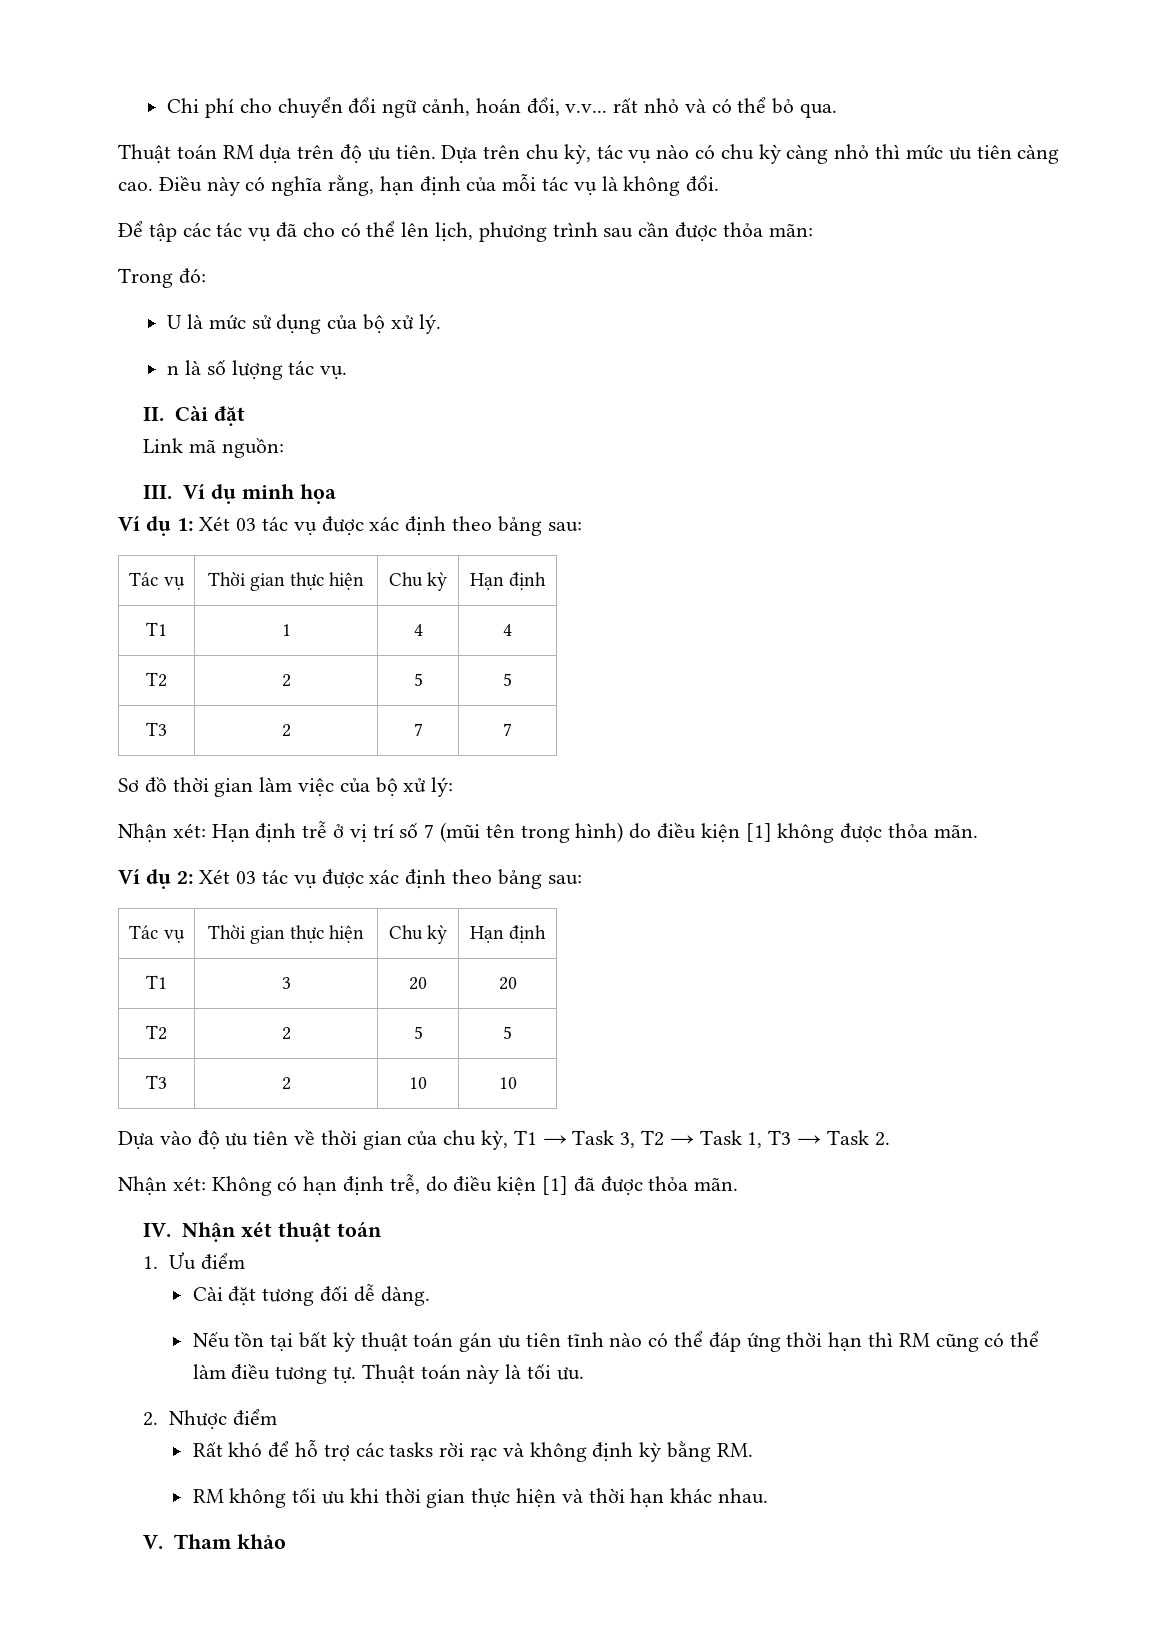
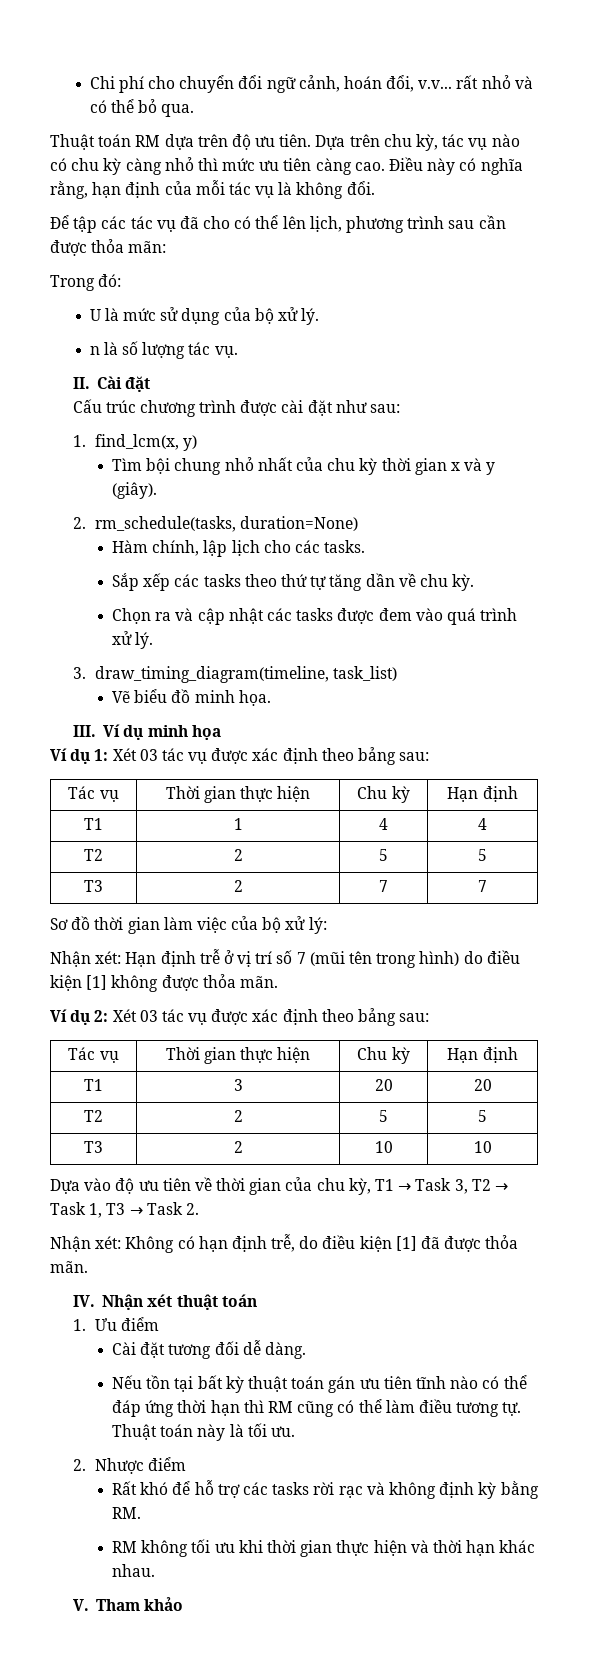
[143,438,285,458] Link mã nguồn: -> [72,399,401,417] [72,434,198,451] [112,457,496,475] [112,482,158,499] [72,516,359,532] [112,540,366,557] [112,573,475,591] [112,608,518,625] [112,631,154,649] [72,666,398,683] [112,689,271,706] Cấu trúc chương trình được cài đặt như sau: // 1. find_lcm(x, y) // Tìm bội chung nhỏ nhất của chu kỳ thời gian x và y (giây). // 2. rm_schedule(tasks, duration=None) // Hàm chính, lập lịch cho các tasks. // Sắp xếp các tasks theo thứ tự tăng dần về chu kỳ. // Chọn ra và cập nhật các tasks được đem vào quá trình xử lý. // 3. draw_timing_diagram(timeline, task_list) // Vẽ biểu đồ minh họa.

